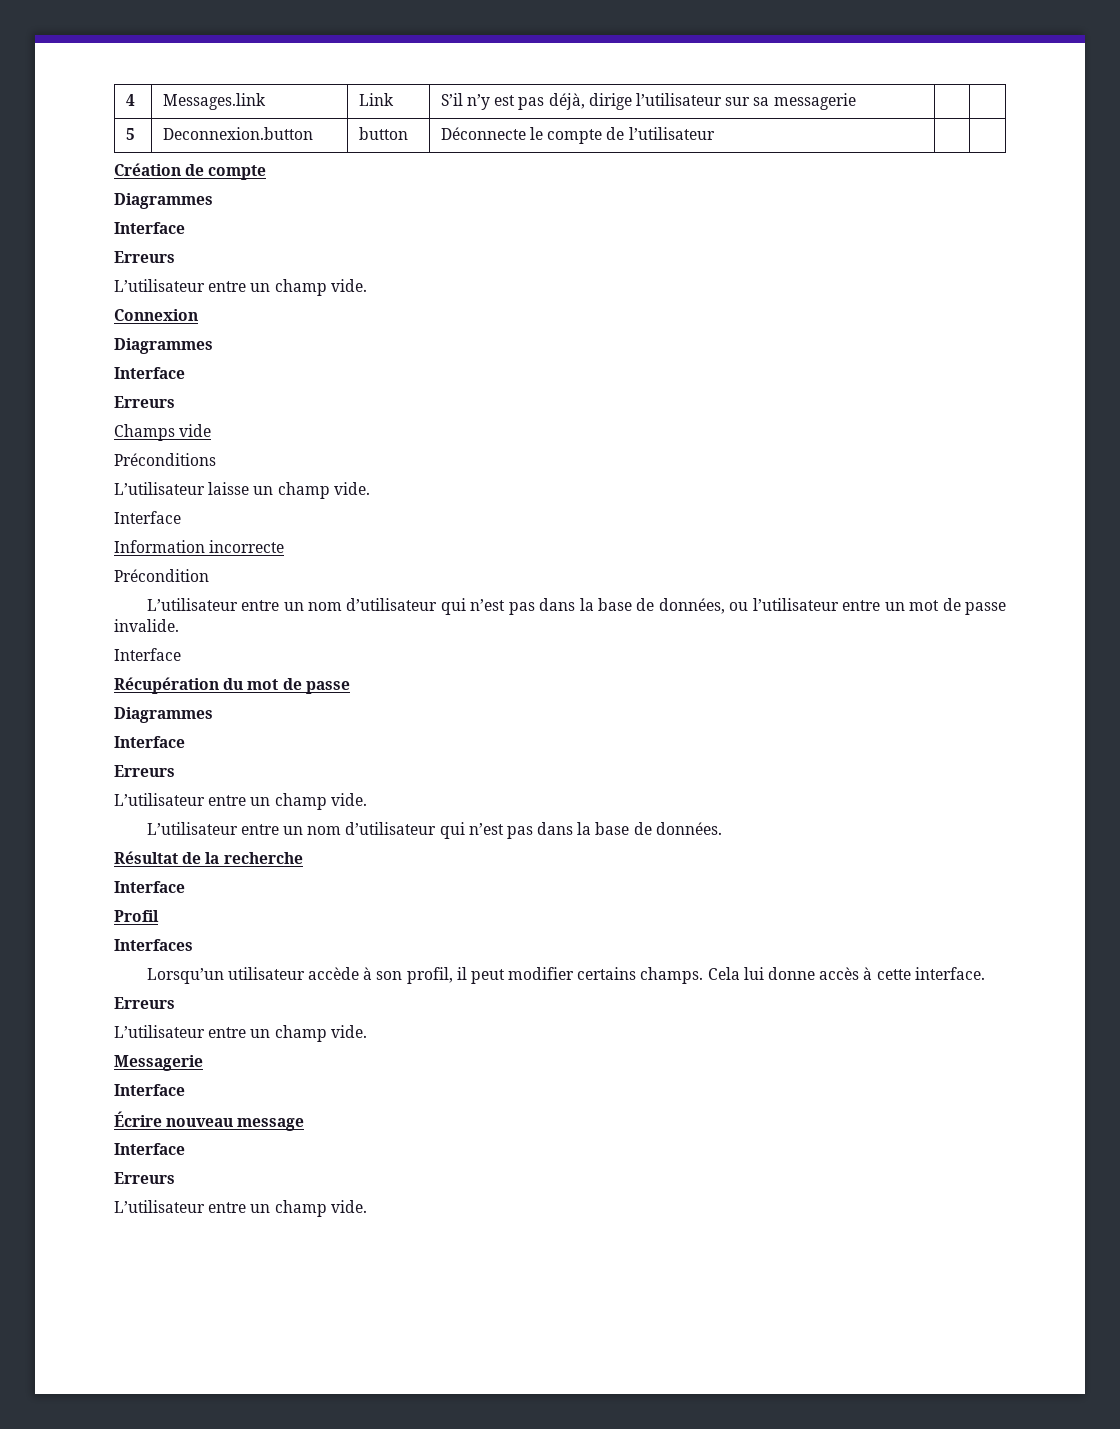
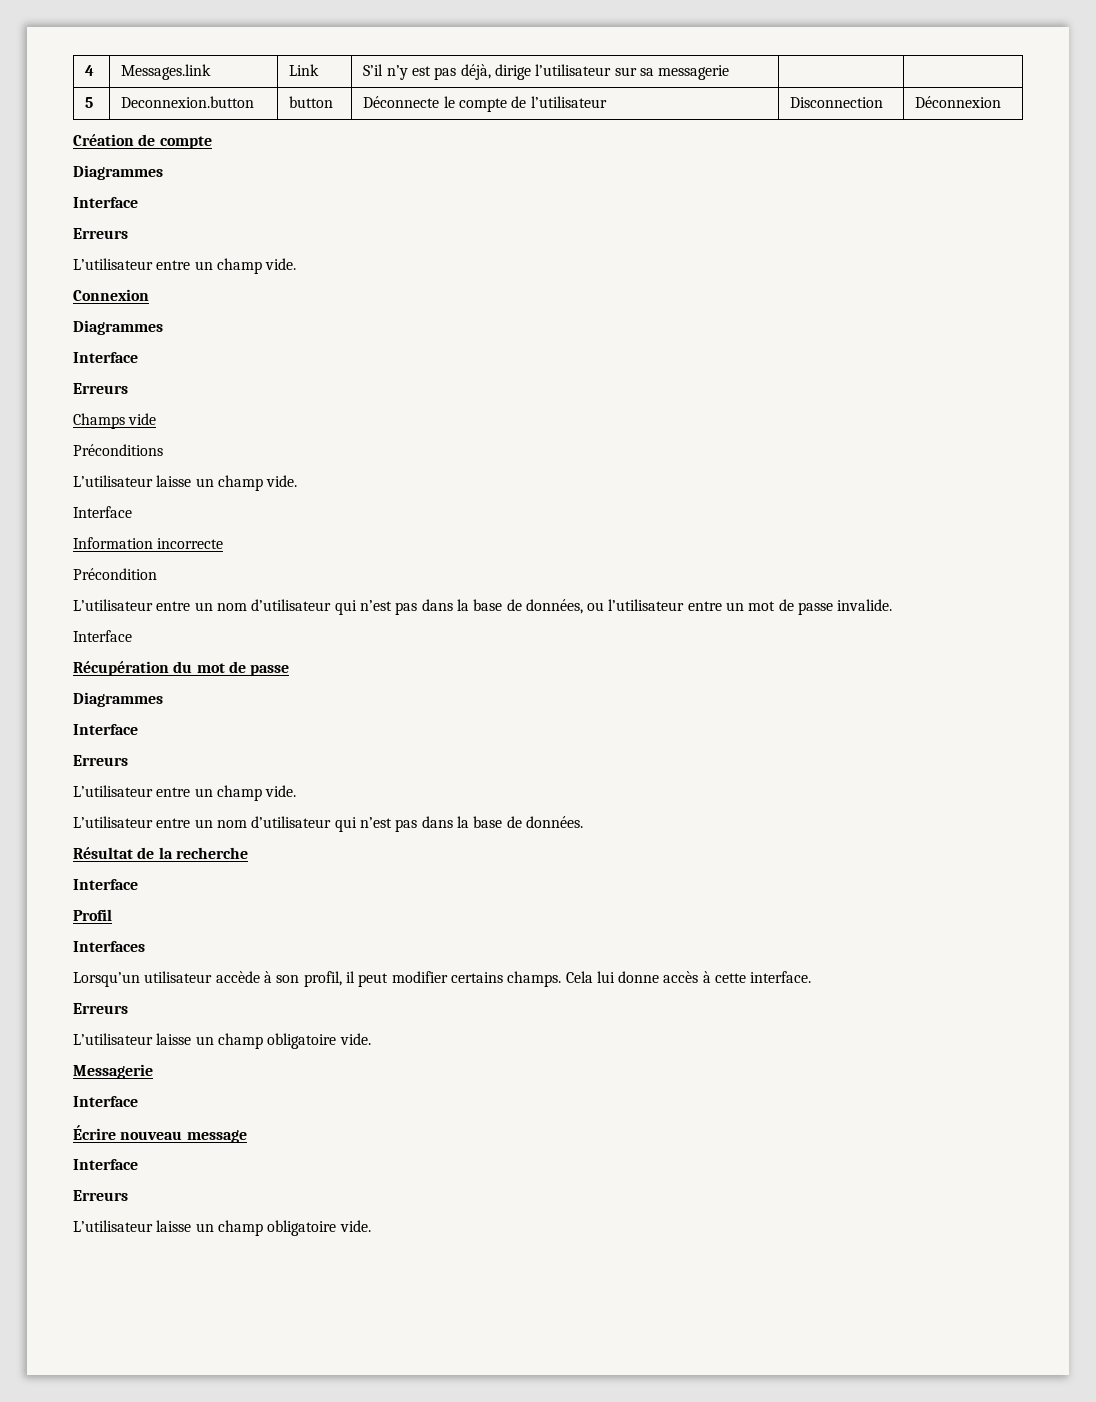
(715, 133) | -> [790,97,884,108] [915,96,1002,108] Disconnection | Déconnexion
[208,1025,327,1042] entre un champ -> [156,1033,337,1049] laisse un champ obligatoire
[208,1200,327,1217] entre un champ -> [156,1220,337,1236] laisse un champ obligatoire

